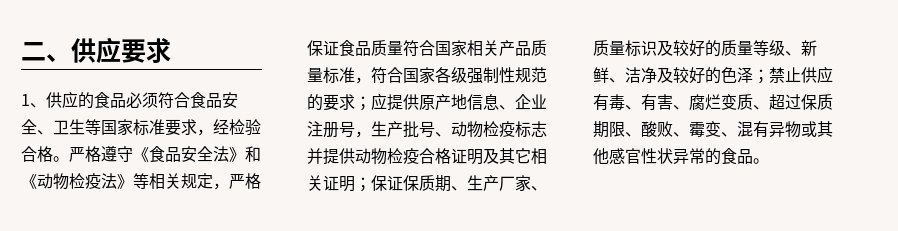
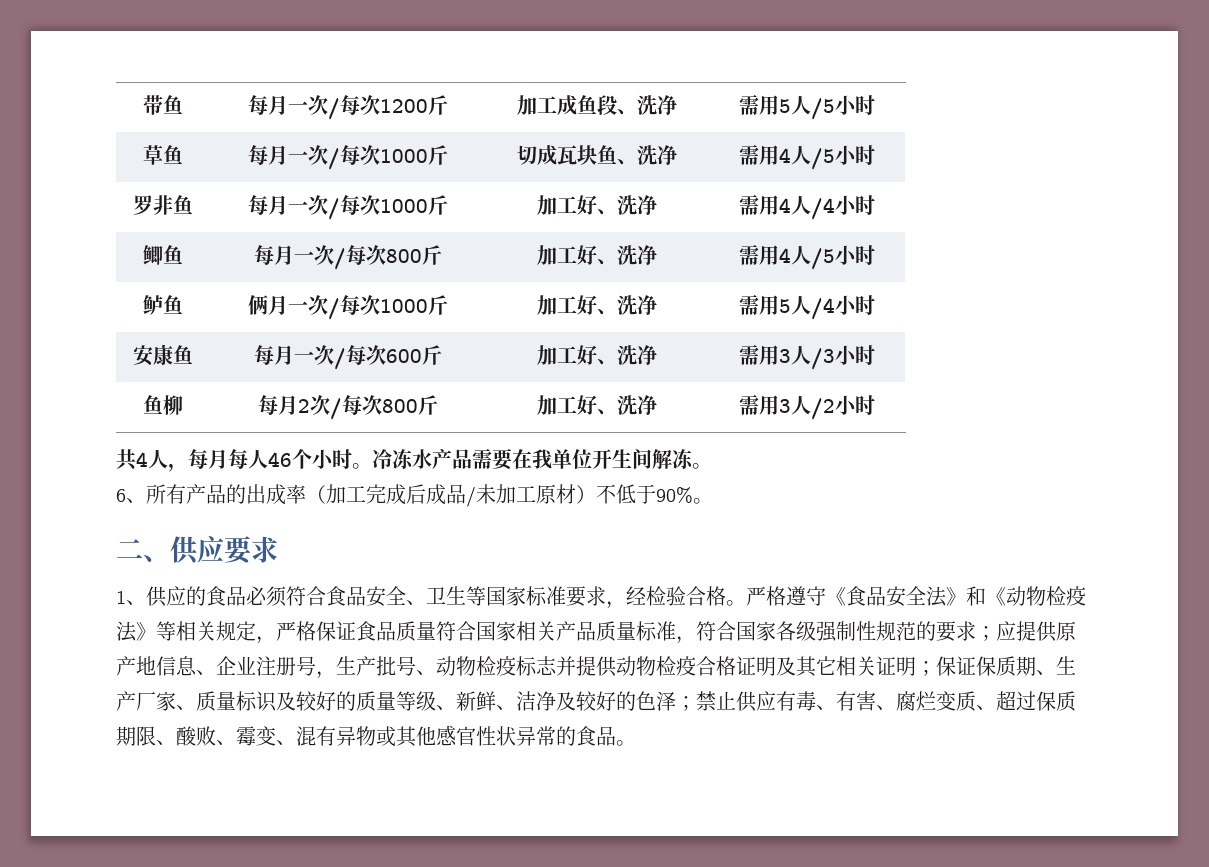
(21, 51) none -> [142,95,183,115] [247,95,448,120] [516,95,677,115] [738,94,875,120] [143,145,183,165] [247,145,448,170] [516,145,677,165] [738,144,875,170] [133,195,193,215] [247,195,448,220] [536,195,657,215] [738,194,875,220] [143,245,183,265] [253,245,442,270] [536,245,657,265] [738,244,875,270] [143,295,183,315] [247,295,448,320] [536,295,657,315] [738,294,875,320] [133,344,193,366] [253,345,442,370] [536,345,657,365] [738,344,875,370] [143,395,183,415] [257,395,438,420] [536,395,657,415] [738,394,875,420] [116,448,712,472] [116,484,713,507] 带鱼 | 每月一次/每次1200斤 | 加工成鱼段、洗净 | 需用5人/5小时 // 草鱼 | 每月一次/每次1000斤 | 切成瓦块鱼、洗净 | 需用4人/5小时 // 罗非鱼 | 每月一次/每次1000斤 | 加工好、洗净 | 需用4人/4小时 // 鲫鱼 | 每月一次/每次800斤 | 加工好、洗净 | 需用4人/5小时 // 鲈鱼 | 俩月一次/每次1000斤 | 加工好、洗净 | 需用5人/4小时 // 安康鱼 | 每月一次/每次600斤 | 加工好、洗净 | 需用3人/3小时 // 鱼柳 | 每月2次/每次800斤 | 加工好、洗净 | 需用3人/2小时 // 共4人，每月每人46个小时。冷冻水产品需要在我单位开生间解冻。 // 6、所有产品的出成率（加工完成后成品/未加工原材）不低于90%。 //

